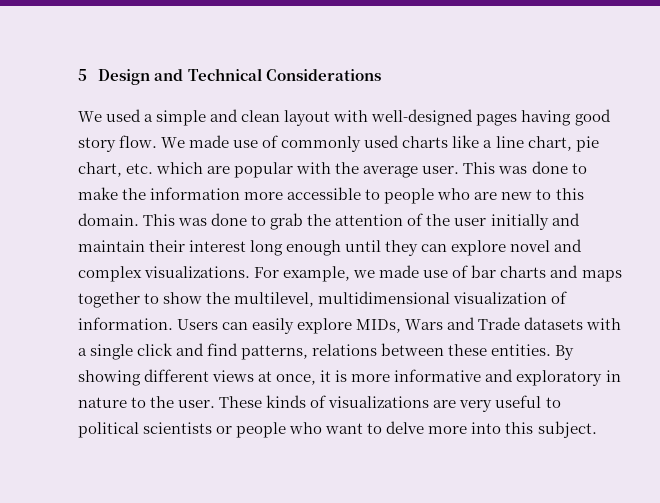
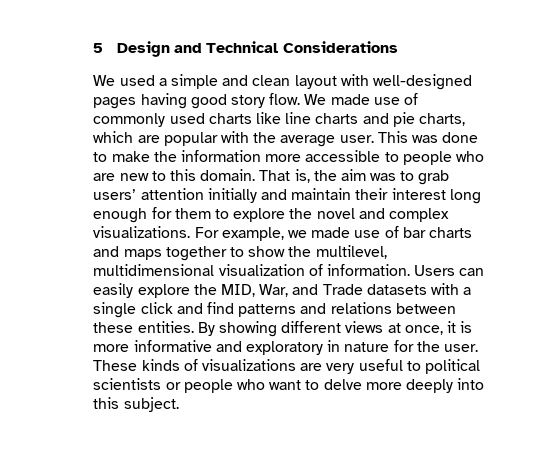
[483,136,599,152] [77,162,153,177] a line chart, pie chart, etc. -> [285,112,465,127] line charts and pie charts,
[142,213,487,230] This was done to grab the attention of the user -> [259,169,450,185] [93,188,204,200] That is, the aim was to grab users’ attention
[345,240,507,256] until they can explore -> [151,207,313,222] for them to explore the
[356,319,444,333] MIDs, Wars -> [193,284,289,297] the MID, War,
[241,345,309,360] patterns, -> [238,303,327,317] patterns and
[130,397,146,408] to -> [393,340,414,352] for
(468, 430) none -> [405,379,453,393] deeply

